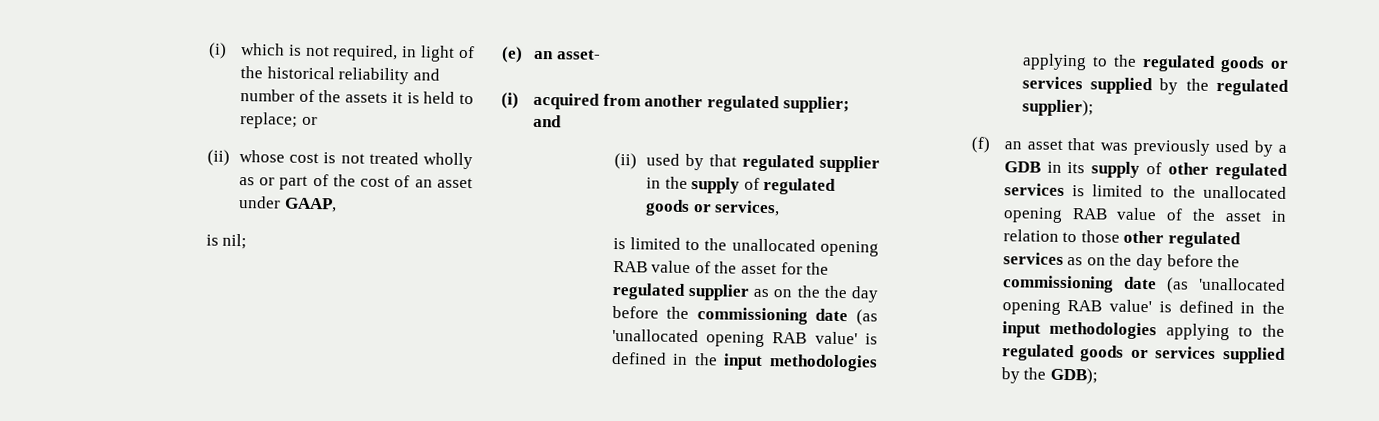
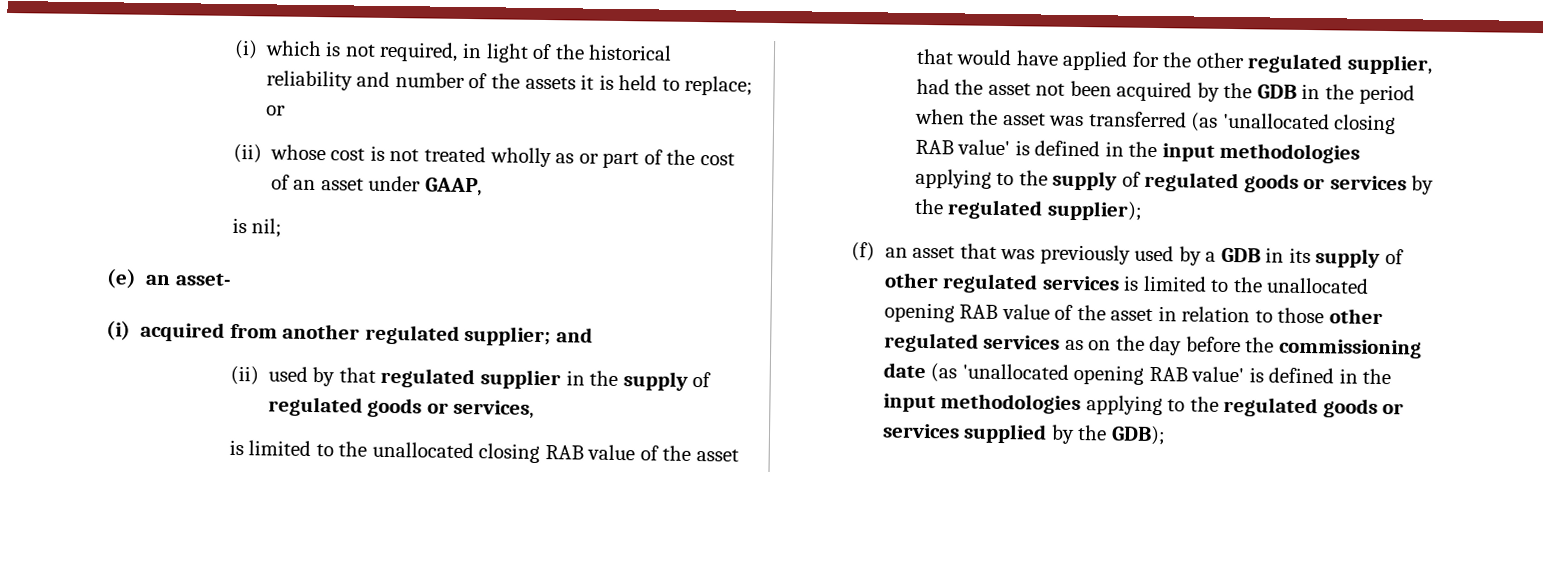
[820,240,879,257] [612,260,830,275] [611,282,879,303] [611,305,878,326] [611,328,766,348] opening RAB value of the asset for the regulated supplier as on the the day before the commissioning date (as 'unallocated opening -> [478,443,739,463] [915,48,1433,75] [915,78,1415,105] [914,108,1397,135] closing RAB value of the asset that would have applied for the other regulated supplier, had the asset not been acquired by the GDB in the period when the asset was transferred (as 'unallocated closing
[1141,54,1289,73] [1021,76,1154,95] regulated goods or services supplied -> [1052,170,1407,193] supply of regulated goods or services

